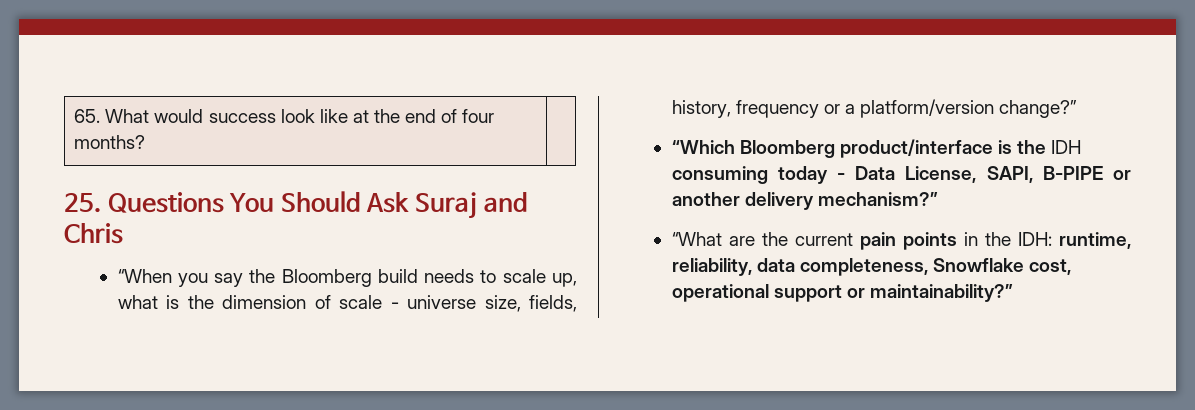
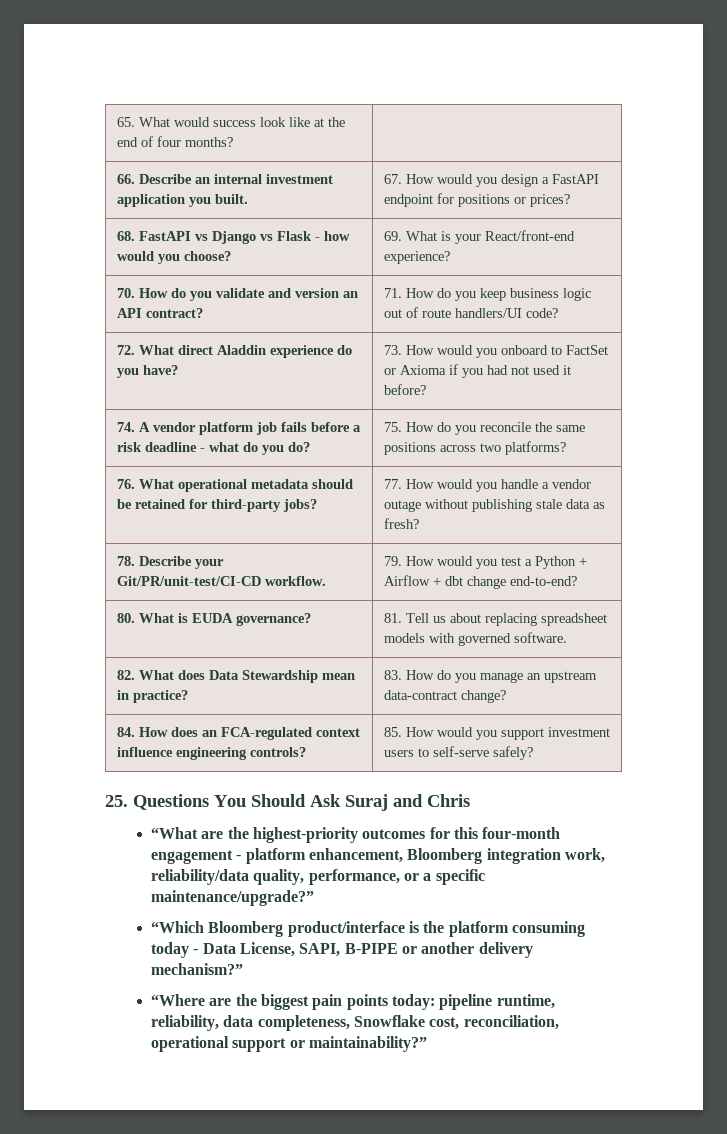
(146, 142) none -> [116,174,333,184] [116,194,248,207] [383,174,599,187] [383,193,570,207] [116,231,350,244] [116,251,231,264] [383,230,575,244] [383,251,450,264] [116,288,358,301] [116,308,203,318] [383,288,591,301] [383,307,558,318] [116,345,352,358] [116,365,178,378] [383,345,608,358] [383,364,571,378] [383,384,426,395] [116,422,361,435] [116,442,310,455] [383,422,585,435] [383,441,566,455] [116,479,353,492] [116,499,317,512] [383,479,591,492] [383,499,605,512] [383,518,419,529] [116,556,224,569] [116,576,326,586] [383,556,587,569] [383,575,577,589] [116,613,311,626] [383,613,607,626] [383,632,567,646] [116,670,355,683] [116,690,188,703] [383,670,597,683] [383,690,506,703] [116,727,360,740] [116,747,306,760] [383,727,610,740] [383,746,533,760] // 66. Describe an internal investment application you built. | 67. How would you design a FastAPI endpoint for positions or prices? // 68. FastAPI vs Django vs Flask - how would you choose? | 69. What is your React/front-end experience? // 70. How do you validate and version an API contract? | 71. How do you keep business logic out of route handlers/UI code? // 72. What direct Aladdin experience do you have? | 73. How would you onboard to FactSet or Axioma if you had not used it before? // 74. A vendor platform job fails before a risk deadline - what do you do? | 75. How do you reconcile the same positions across two platforms? // 76. What operational metadata should be retained for third-party jobs? | 77. How would you handle a vendor outage without publishing stale data as fresh? // 78. Describe your Git/PR/unit-test/CI-CD workflow. | 79. How would you test a Python + Airflow + dbt change end-to-end? // 80. What is EUDA governance? | 81. Tell us about replacing spreadsheet models with governed software. // 82. What does Data Stewardship mean in practice? | 83. How do you manage an upstream data-contract change? // 84. How does an FCA-regulated context influence engineering controls? | 85. How would you support investment users to self-serve safely?
[117,269,577,287] [117,295,577,312] [671,99,1078,118] “When you say the Bloomberg build needs to scale up, what is the dimension of scale - universe size, fields, history, frequency or a platform/version change?” -> [150,827,561,843] [150,848,605,864] [150,869,485,885] [150,890,314,906] “What are the highest-priority outcomes for this four-month engagement - platform enhancement, Bloomberg integration work, reliability/data quality, performance, or a specific maintenance/upgrade?”
[1051,140,1082,154] IDH -> [448,921,509,937] platform
[671,232,853,246] “What are the current -> [150,994,309,1010] “Where are the biggest
[963,232,1052,246] in the IDH: -> [391,994,493,1010] today: pipeline
(1072, 267) none -> [463,1015,559,1030] reconciliation,

